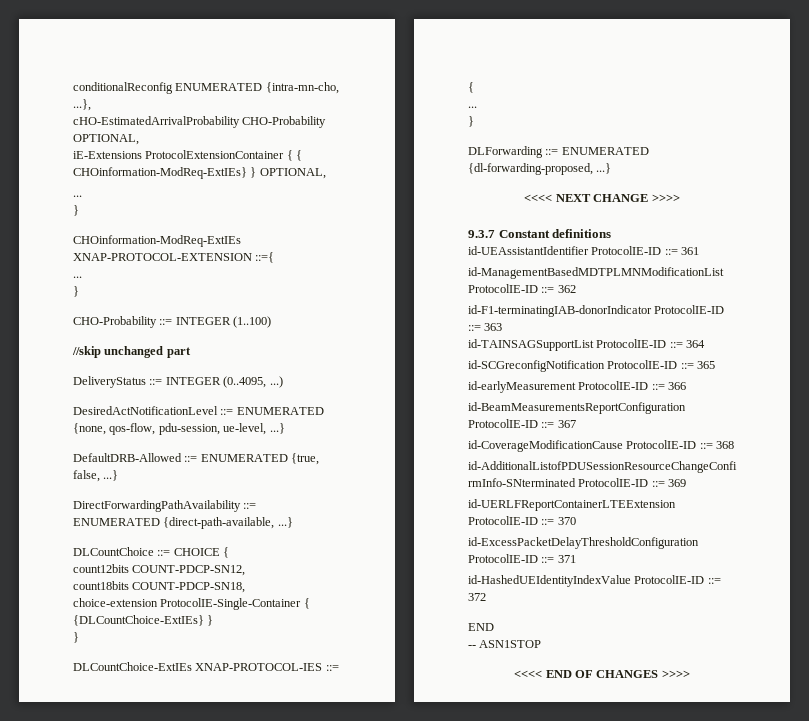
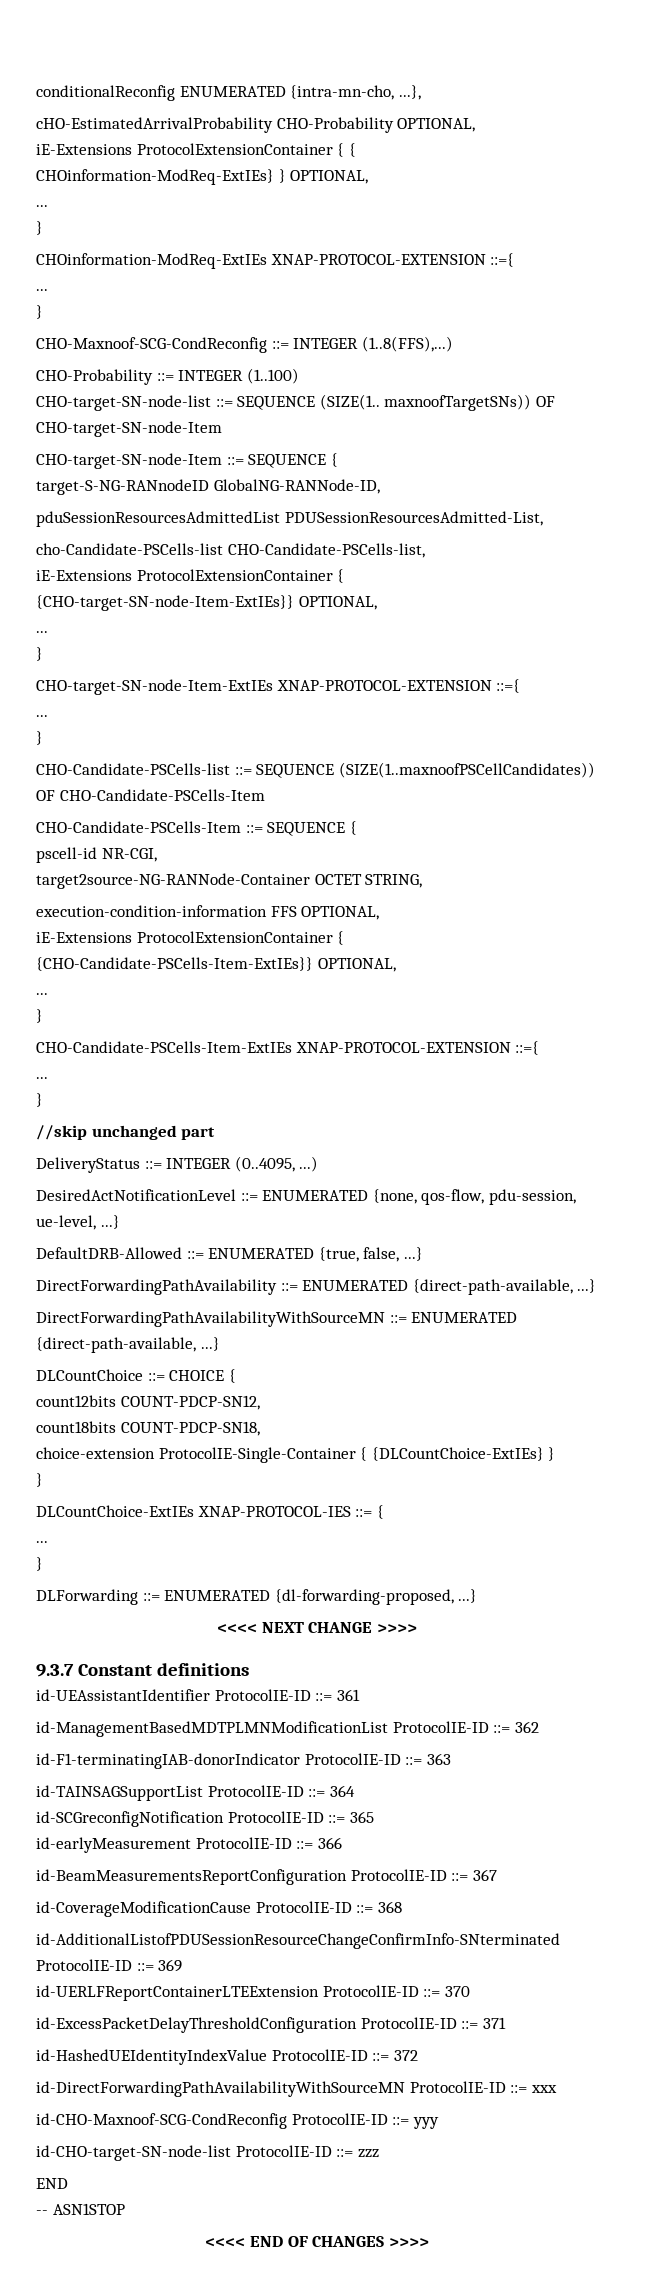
(79, 291) none -> [36,336,453,353] // CHO-Maxnoof-SCG-CondReconfig ::= INTEGER (1..8(FFS),...)
(272, 322) none -> [36,394,555,411] [36,421,222,437] [36,453,338,469] [36,479,380,495] [36,511,543,527] [36,543,425,558] [36,569,345,583] [36,595,377,611] [36,631,48,633] [36,647,43,661] [36,679,521,695] [36,715,48,717] [36,731,43,745] [36,762,595,778] [36,789,265,801] [36,821,357,836] [36,847,157,863] [36,873,423,889] [36,905,380,920] [36,931,345,945] [36,957,396,972] [36,993,48,995] [36,1009,43,1023] [36,1041,540,1055] [36,1077,48,1079] [36,1093,43,1107] // CHO-target-SN-node-list ::= SEQUENCE (SIZE(1.. maxnoofTargetSNs)) OF CHO-target-SN-node-Item // CHO-target-SN-node-Item ::= SEQUENCE { // target-S-NG-RANnodeID GlobalNG-RANNode-ID, // pduSessionResourcesAdmittedList PDUSessionResourcesAdmitted-List, // cho-Candidate-PSCells-list CHO-Candidate-PSCells-list, // iE-Extensions ProtocolExtensionContainer { {CHO-target-SN-node-Item-ExtIEs}} OPTIONAL, // ... // } // CHO-target-SN-node-Item-ExtIEs XNAP-PROTOCOL-EXTENSION ::={ // ... // } // CHO-Candidate-PSCells-list ::= SEQUENCE (SIZE(1..maxnoofPSCellCandidates)) OF CHO-Candidate-PSCells-Item // CHO-Candidate-PSCells-Item ::= SEQUENCE { // pscell-id NR-CGI, // target2source-NG-RANNode-Container OCTET STRING, // execution-condition-information FFS OPTIONAL, // iE-Extensions ProtocolExtensionContainer { {CHO-Candidate-PSCells-Item-ExtIEs}} OPTIONAL, // ... // } // CHO-Candidate-PSCells-Item-ExtIEs XNAP-PROTOCOL-EXTENSION ::={ // ... // }
(293, 522) none -> [36,1311,518,1327] [36,1337,220,1353] // DirectForwardingPathAvailabilityWithSourceMN ::= ENUMERATED {direct-path-available, ...}
(486, 597) none -> [36,2081,557,2097] [36,2113,439,2129] [36,2145,379,2161] // id-DirectForwardingPathAvailabilityWithSourceMN ProtocolIE-ID ::= xxx // id-CHO-Maxnoof-SCG-CondReconfig ProtocolIE-ID ::= yyy // id-CHO-target-SN-node-list ProtocolIE-ID ::= zzz

